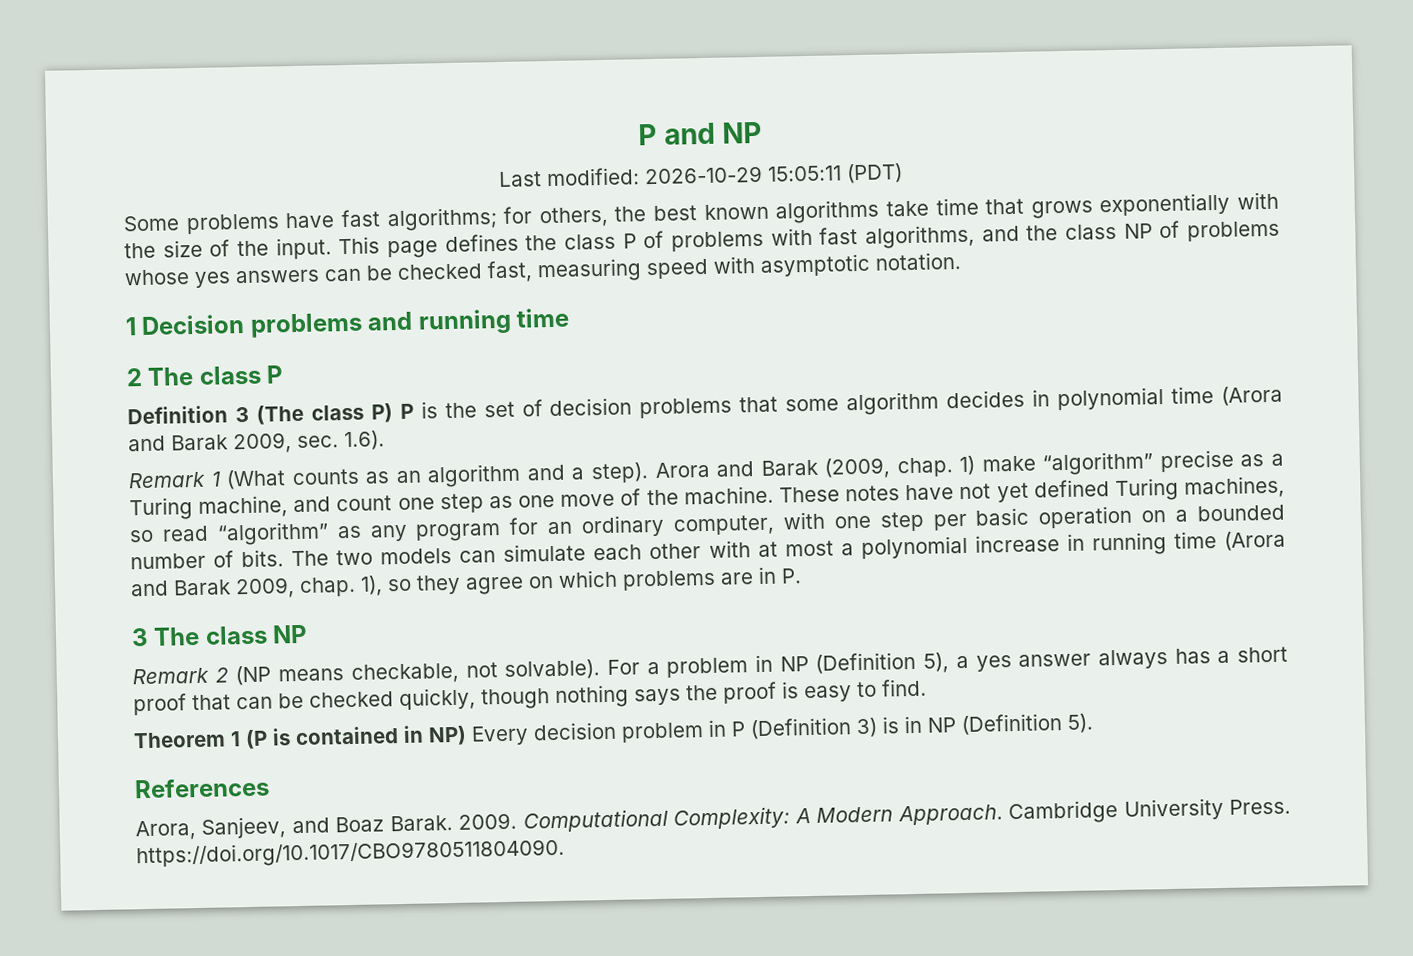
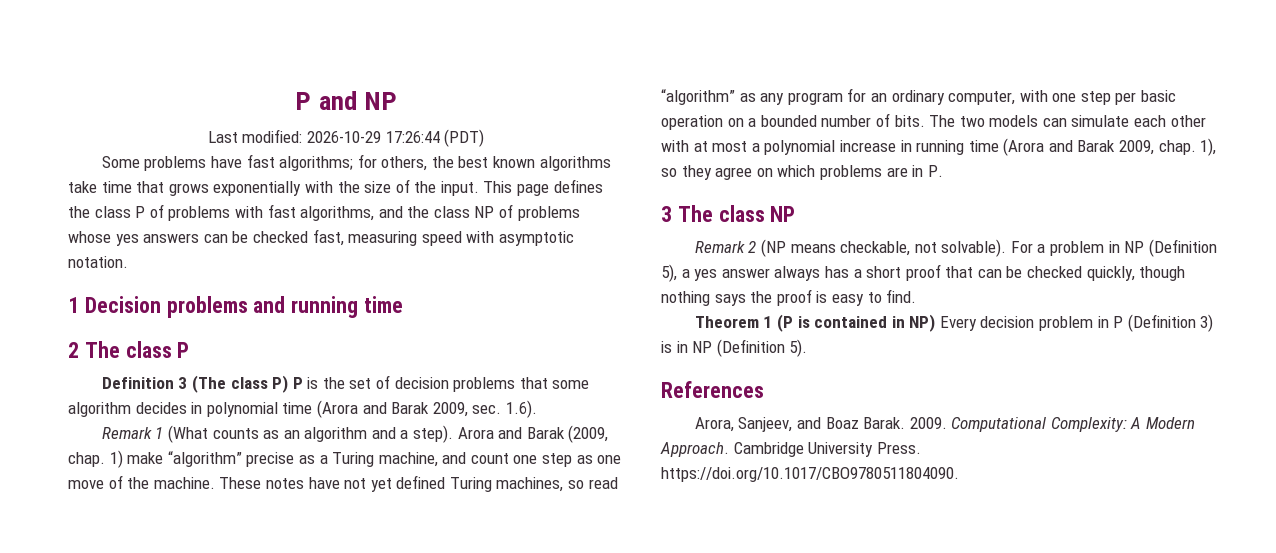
[767,165,842,182] 15:05:11 -> [385,131,440,143] 17:26:44

